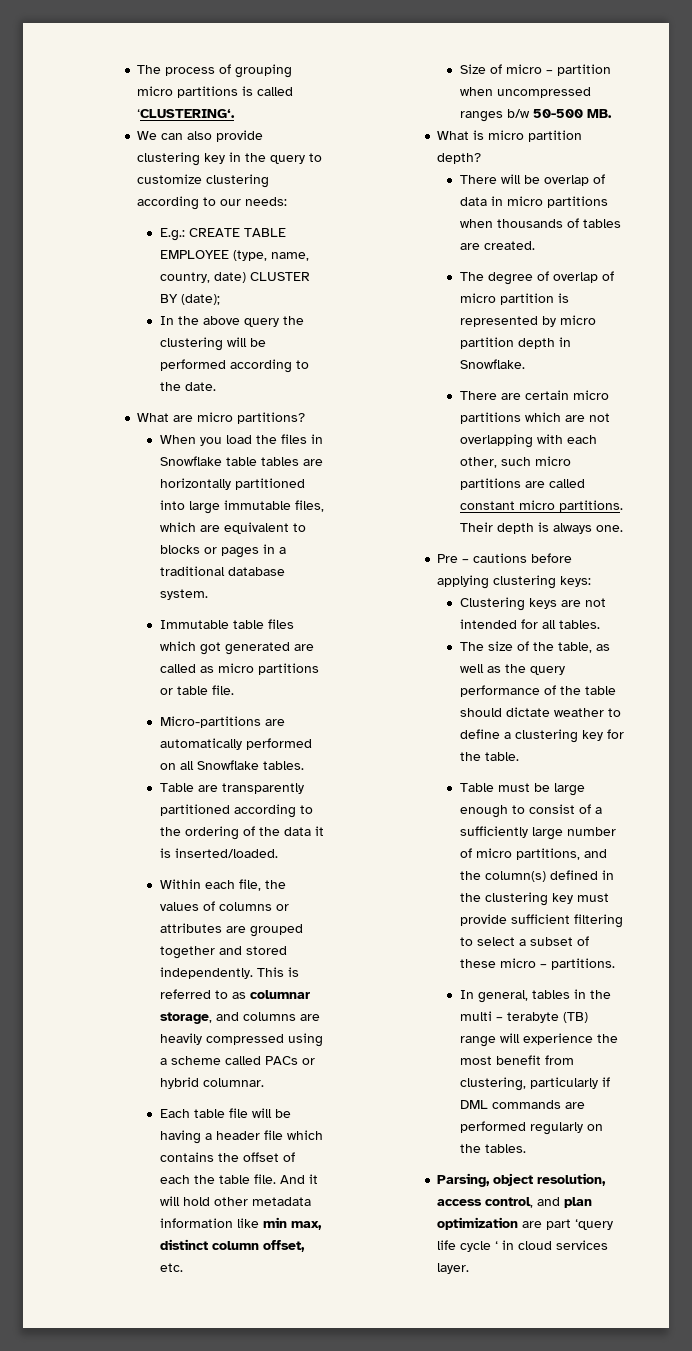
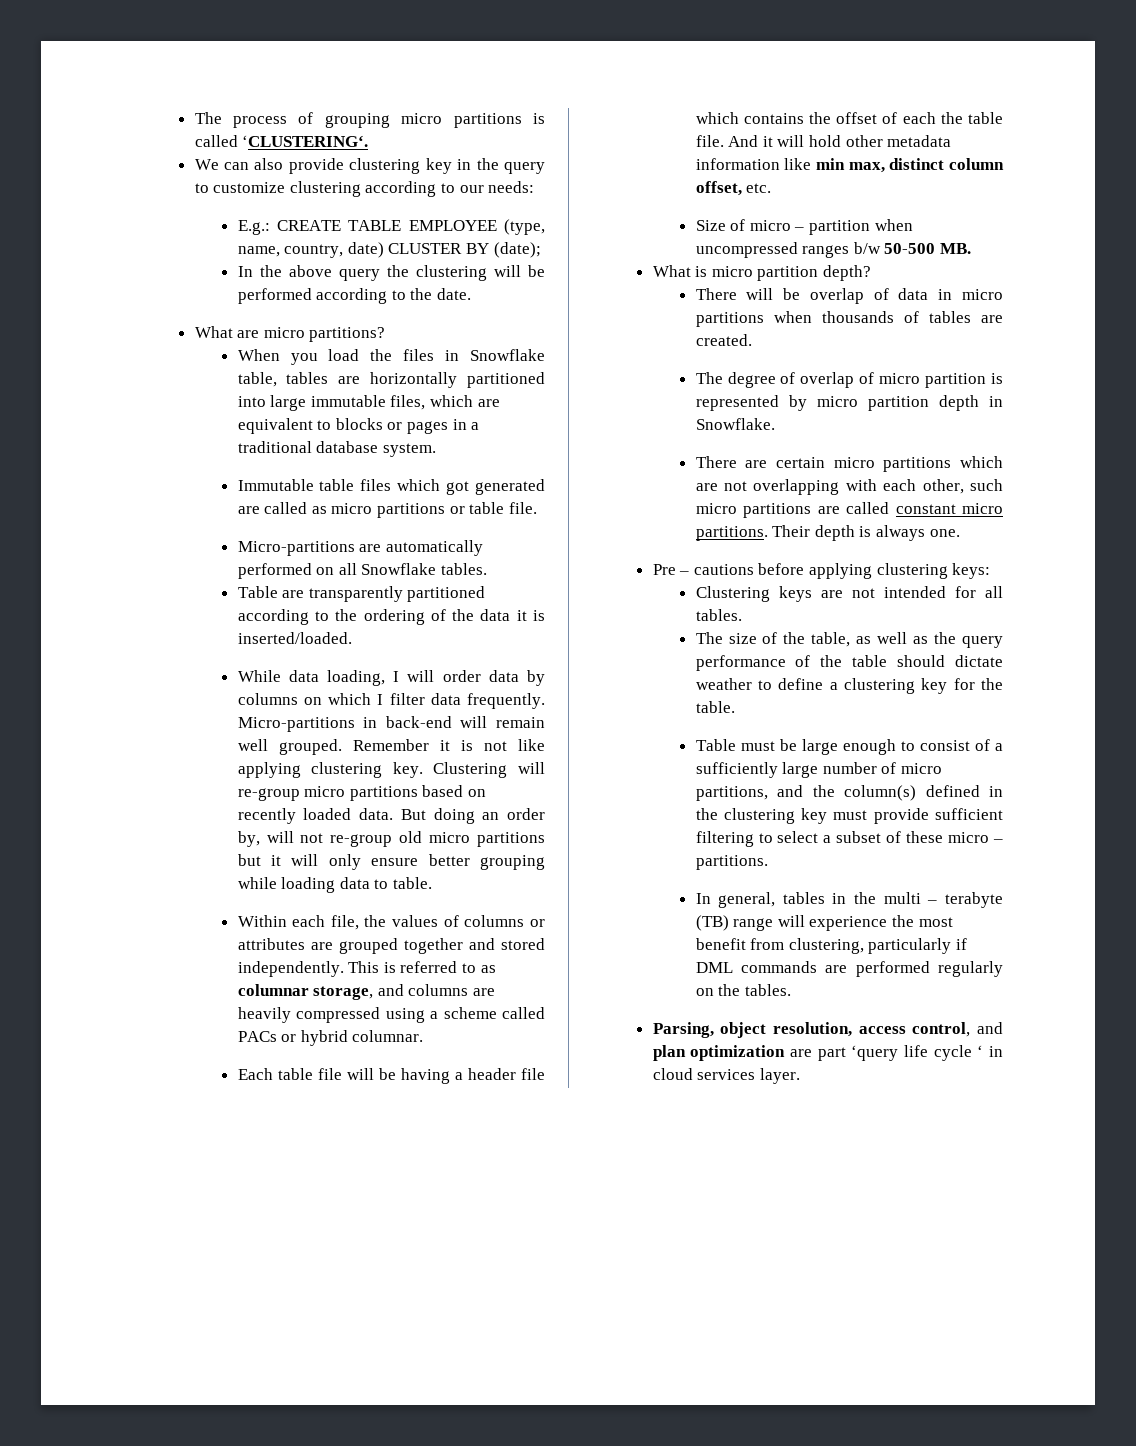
[225,457,257,466] table -> [237,372,277,387] table,
(278, 853) none -> [237,670,546,686] [237,693,545,709] [237,716,545,732] [237,739,545,755] [237,762,545,778] [237,785,486,801] [237,808,545,824] [237,831,545,847] [237,854,545,870] [237,877,432,893] // While data loading, I will order data by columns on which I filter data frequently. Micro-partitions in back-end will remain well grouped. Remember it is not like applying clustering key. Clustering will re-group micro partitions based on recently loaded data. But doing an order by, will not re-group old micro partitions but it will only ensure better grouping while loading data to table.

